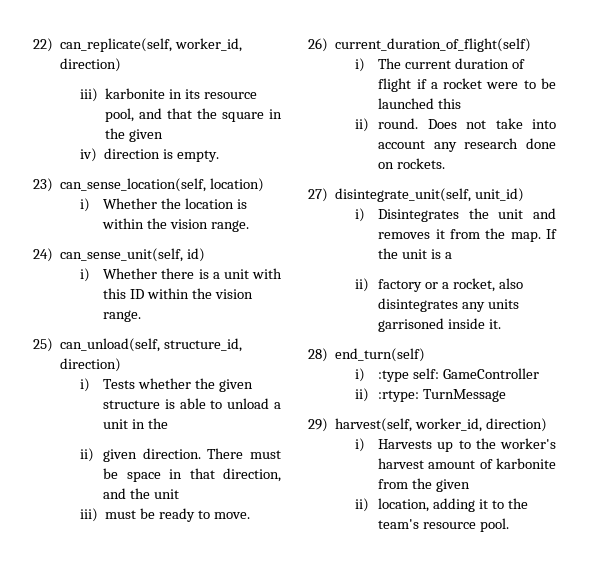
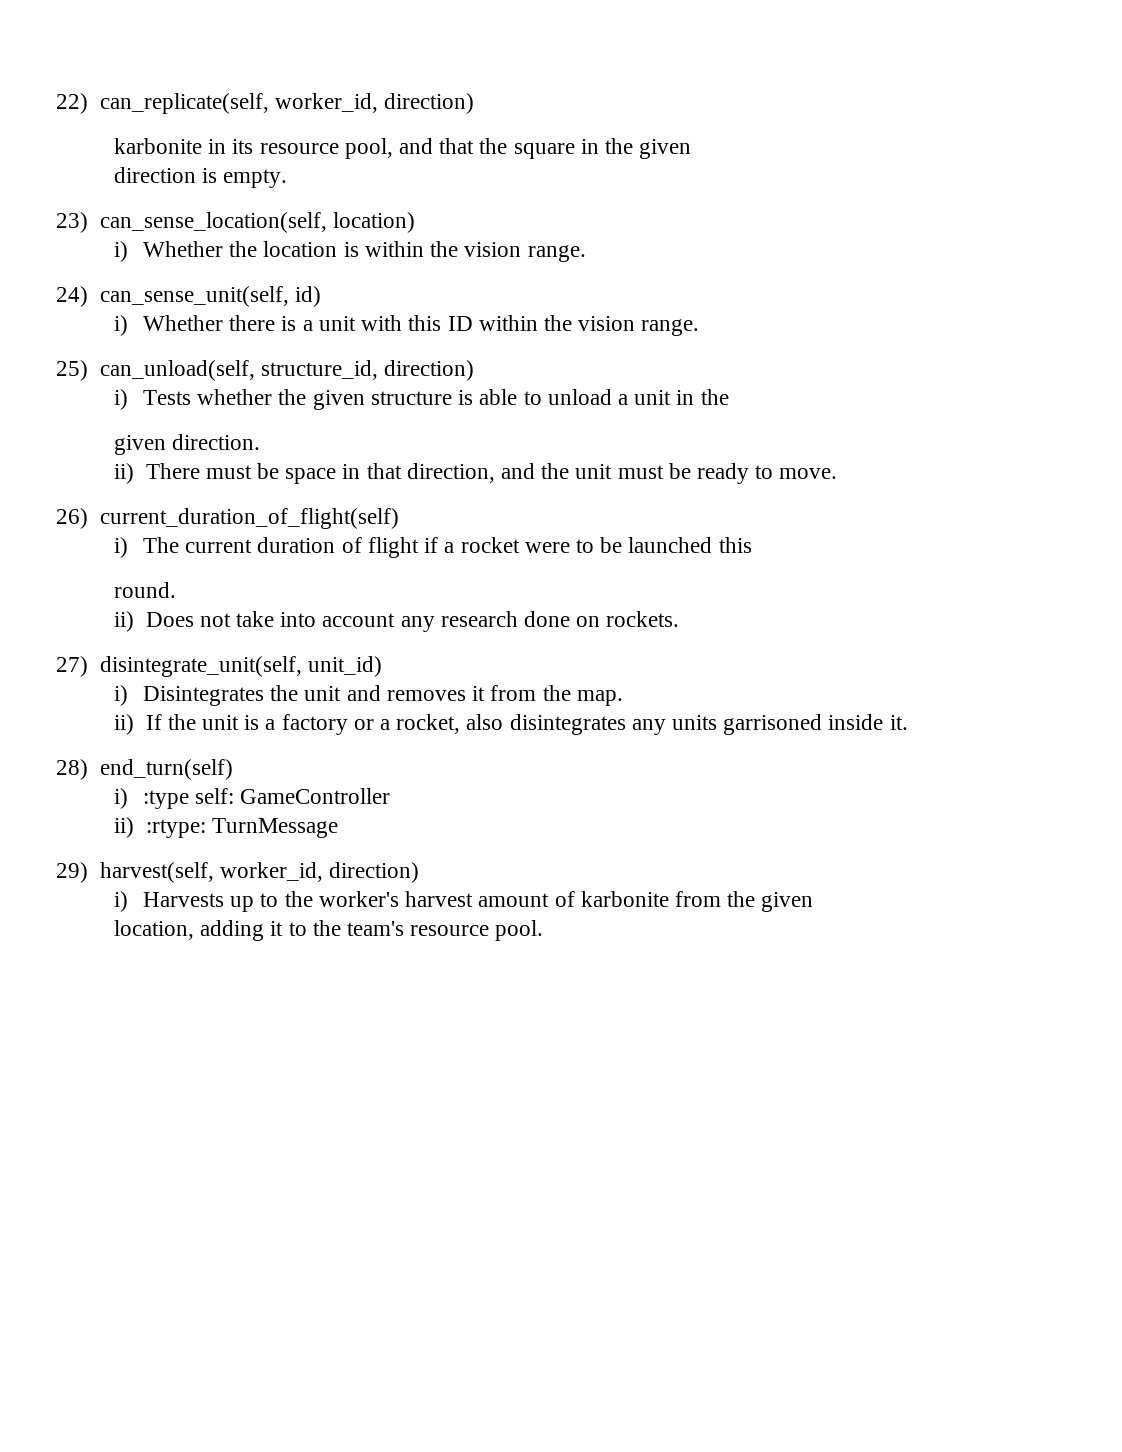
[79,88,98,102] iii) -> (474, 103) none
[79,148,97,162] iv) -> (692, 149) none
[79,448,94,462] ii) -> (729, 397) none
(201, 453) none -> [114,463,135,484] // ii)
[79,508,98,522] // iii) -> (613, 471) none
[354,118,419,132] // ii) round. -> [114,582,177,598] [114,611,135,632] // round. // ii)
(541, 237) none -> [114,714,135,735] // ii)
[354,278,369,292] // ii) -> (276, 724) none
[354,498,369,512] ii) -> (814, 902) none

